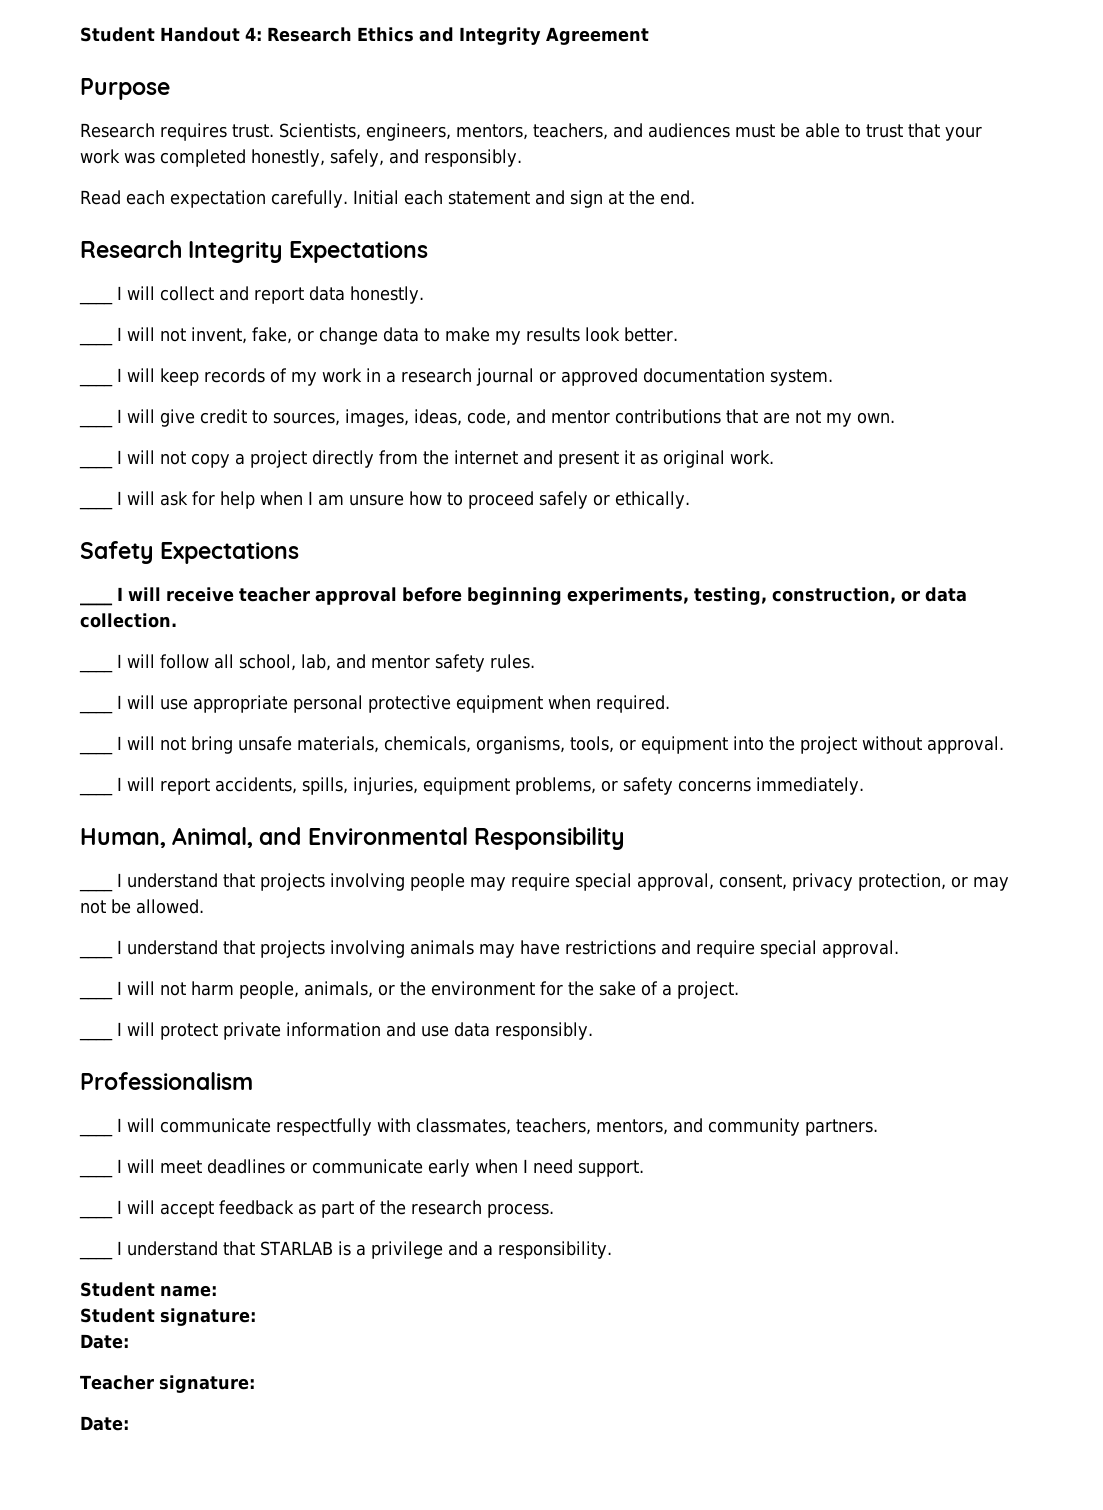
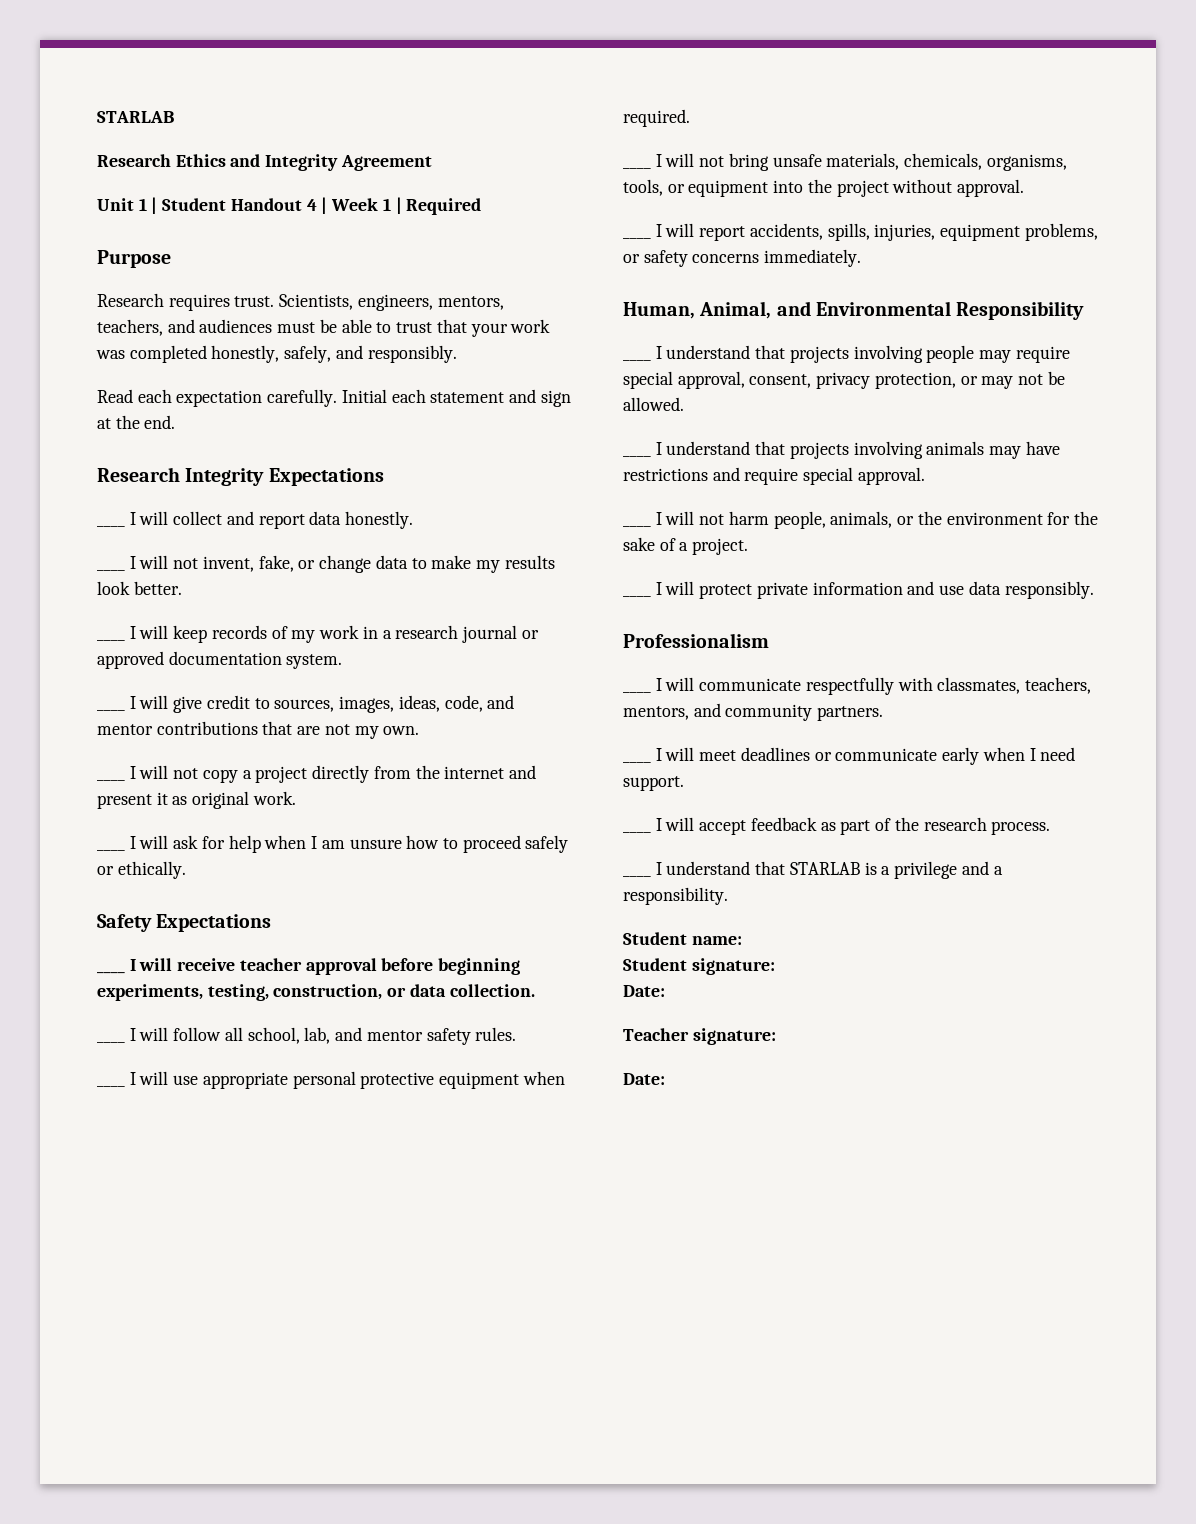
[80,27,262,42] Student Handout 4: -> [97,111,174,123] STARLAB //
(649, 36) none -> [97,197,482,215] // Unit 1 | Student Handout 4 | Week 1 | Required

